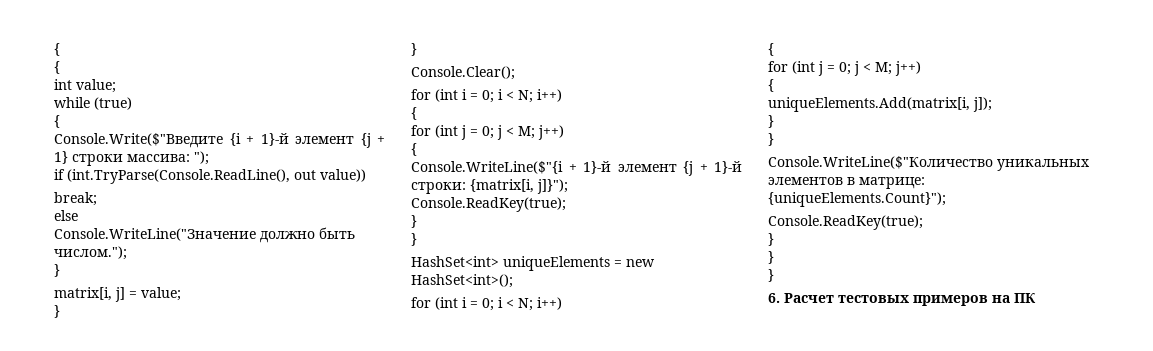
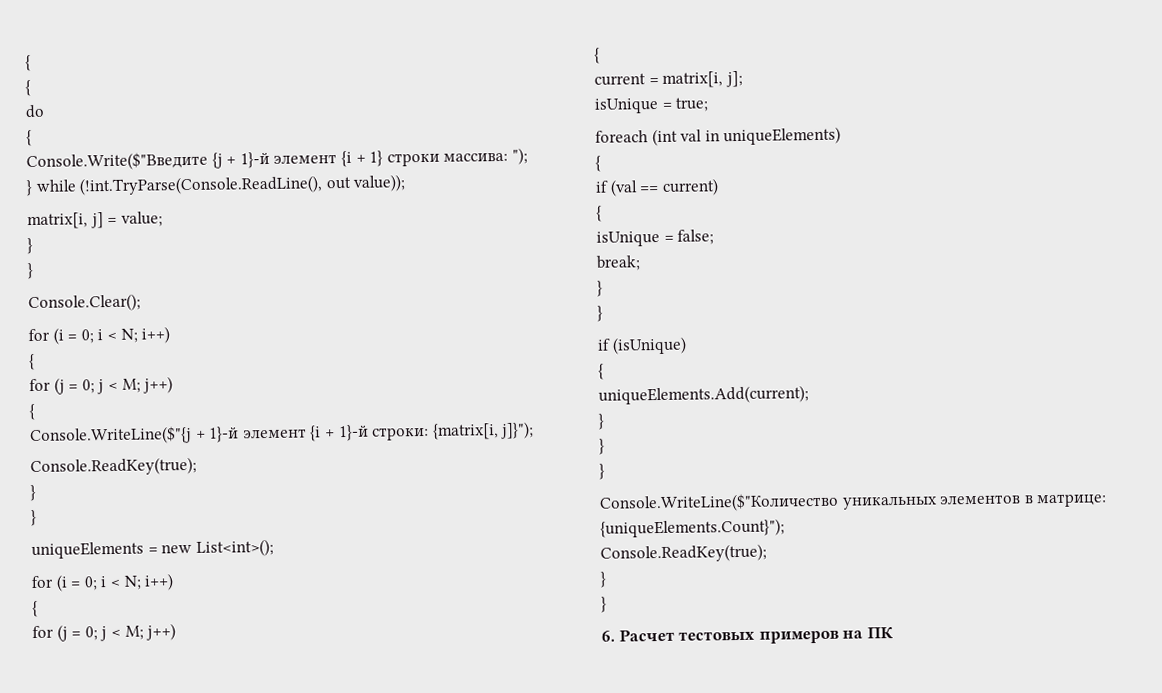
[54,79,116,93] [54,97,132,110] int value; // while (true) -> [25,104,45,119] do
[229,133,371,148] {i + 1}-й элемент {j -> [211,150,352,169] {j + 1}-й элемент {i
[54,169,366,184] [54,192,97,206] [54,210,78,221] [54,227,355,243] [54,246,127,260] [54,264,60,277] if (int.TryParse(Console.ReadLine(), out value)) // break; // else // Console.WriteLine("Значение должно быть числом."); // } -> [26,174,407,197] } while (!int.TryParse(Console.ReadLine(), out value));
[435,89,562,103] [411,107,417,120] [411,125,564,140] [411,143,417,156] [411,161,693,176] (int i = 0; i < N; i++) // { // for (int j = 0; j < M; j++) // { // Console.WriteLine($"{i + 1}-й элемент {j -> [52,326,171,345] [29,353,35,371] [29,376,174,395] [29,403,35,421] [29,425,322,446] (i = 0; i < N; i++) // { // for (j = 0; j < M; j++) // { // Console.WriteLine($"{j + 1}-й элемент {i
[411,256,499,267] HashSet<int> -> (37, 518) none
[411,274,513,288] [411,297,562,311] [768,43,774,56] [768,61,921,76] [768,79,774,92] [768,97,992,112] HashSet<int>(); // for (int i = 0; i < N; i++) // { // for (int j = 0; j < M; j++) // { // uniqueElements.Add(matrix[i, j]); -> [195,538,274,557] [31,573,175,592] [32,600,38,618] [32,623,177,642] [594,47,600,64] [594,70,743,88] [594,97,710,114] [595,126,842,147] [595,155,601,172] [595,178,719,197] [596,205,602,222] [596,229,715,247] [596,255,641,271] [597,280,603,297] [597,305,603,322] [597,336,687,355] [598,363,604,380] [598,385,809,405] [598,413,605,430] List<int>(); // for (i = 0; i < N; i++) // { // for (j = 0; j < M; j++) // { // current = matrix[i, j]; // isUnique = true; // foreach (int val in uniqueElements) // { // if (val == current) // { // isUnique = false; // break; // } // } // if (isUnique) // { // uniqueElements.Add(current); // }
[768,269,774,282] // } -> (607, 604) none

